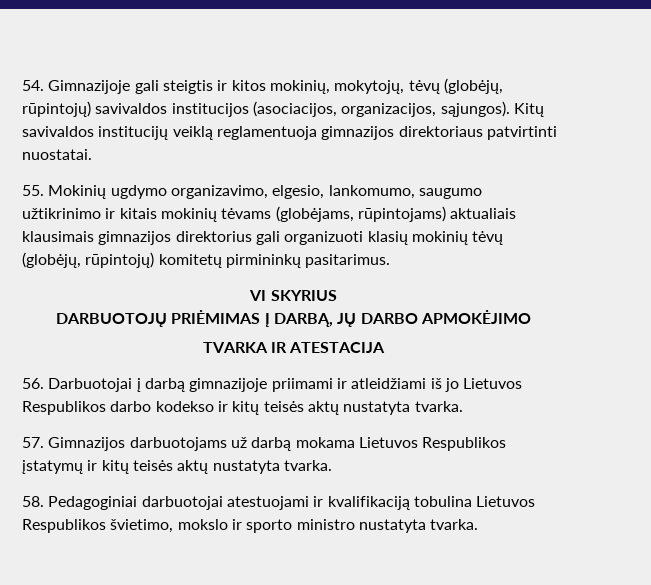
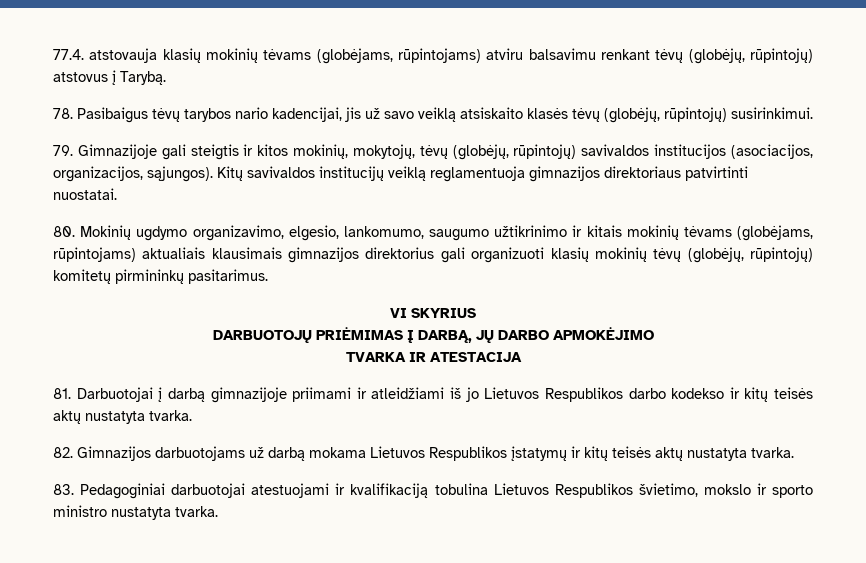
[22,80,44,91] 54. -> [53,48,814,64] [53,70,166,85] [53,107,813,123] [53,145,73,156] 77.4. atstovauja klasių mokinių tėvams (globėjams, rūpintojams) atviru balsavimu renkant tėvų (globėjų, rūpintojų) atstovus į Tarybą. // 78. Pasibaigus tėvų tarybos nario kadencijai, jis už savo veiklą atsiskaito klasės tėvų (globėjų, rūpintojų) susirinkimui. // 79.
[22,185,44,196] 55. -> [53,226,75,237] 80.
[22,378,44,389] 56. -> [53,388,71,399] 81.
[22,437,44,448] 57. -> [53,447,73,458] 82.
[22,496,44,507] 58. -> [53,484,74,495] 83.

